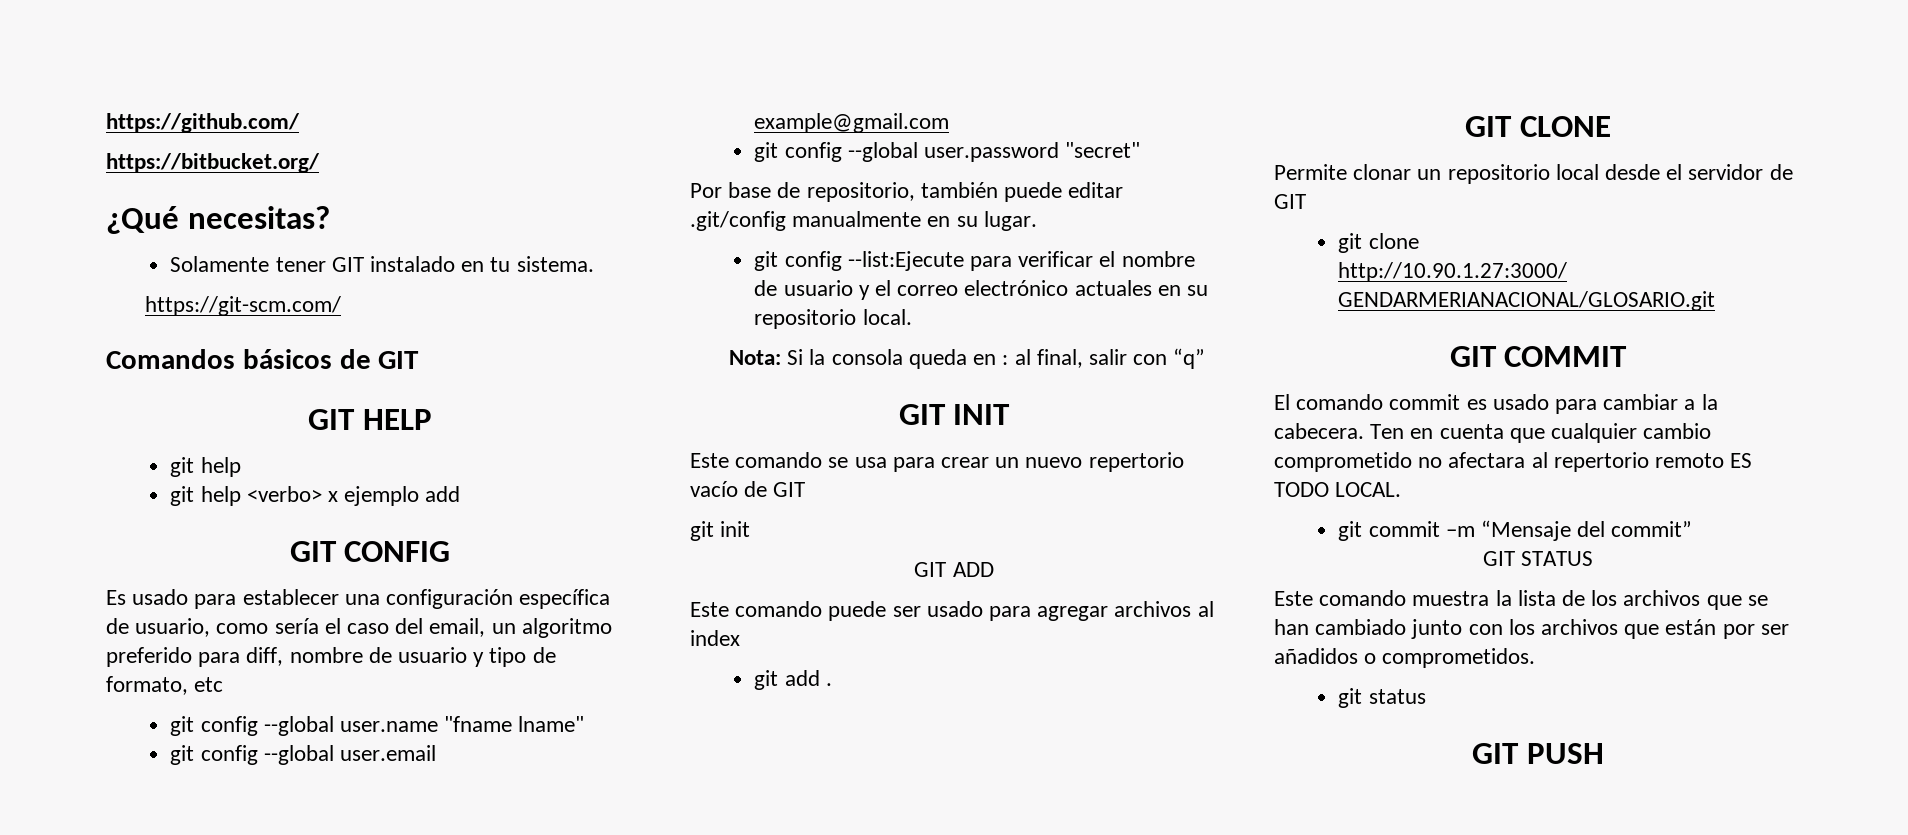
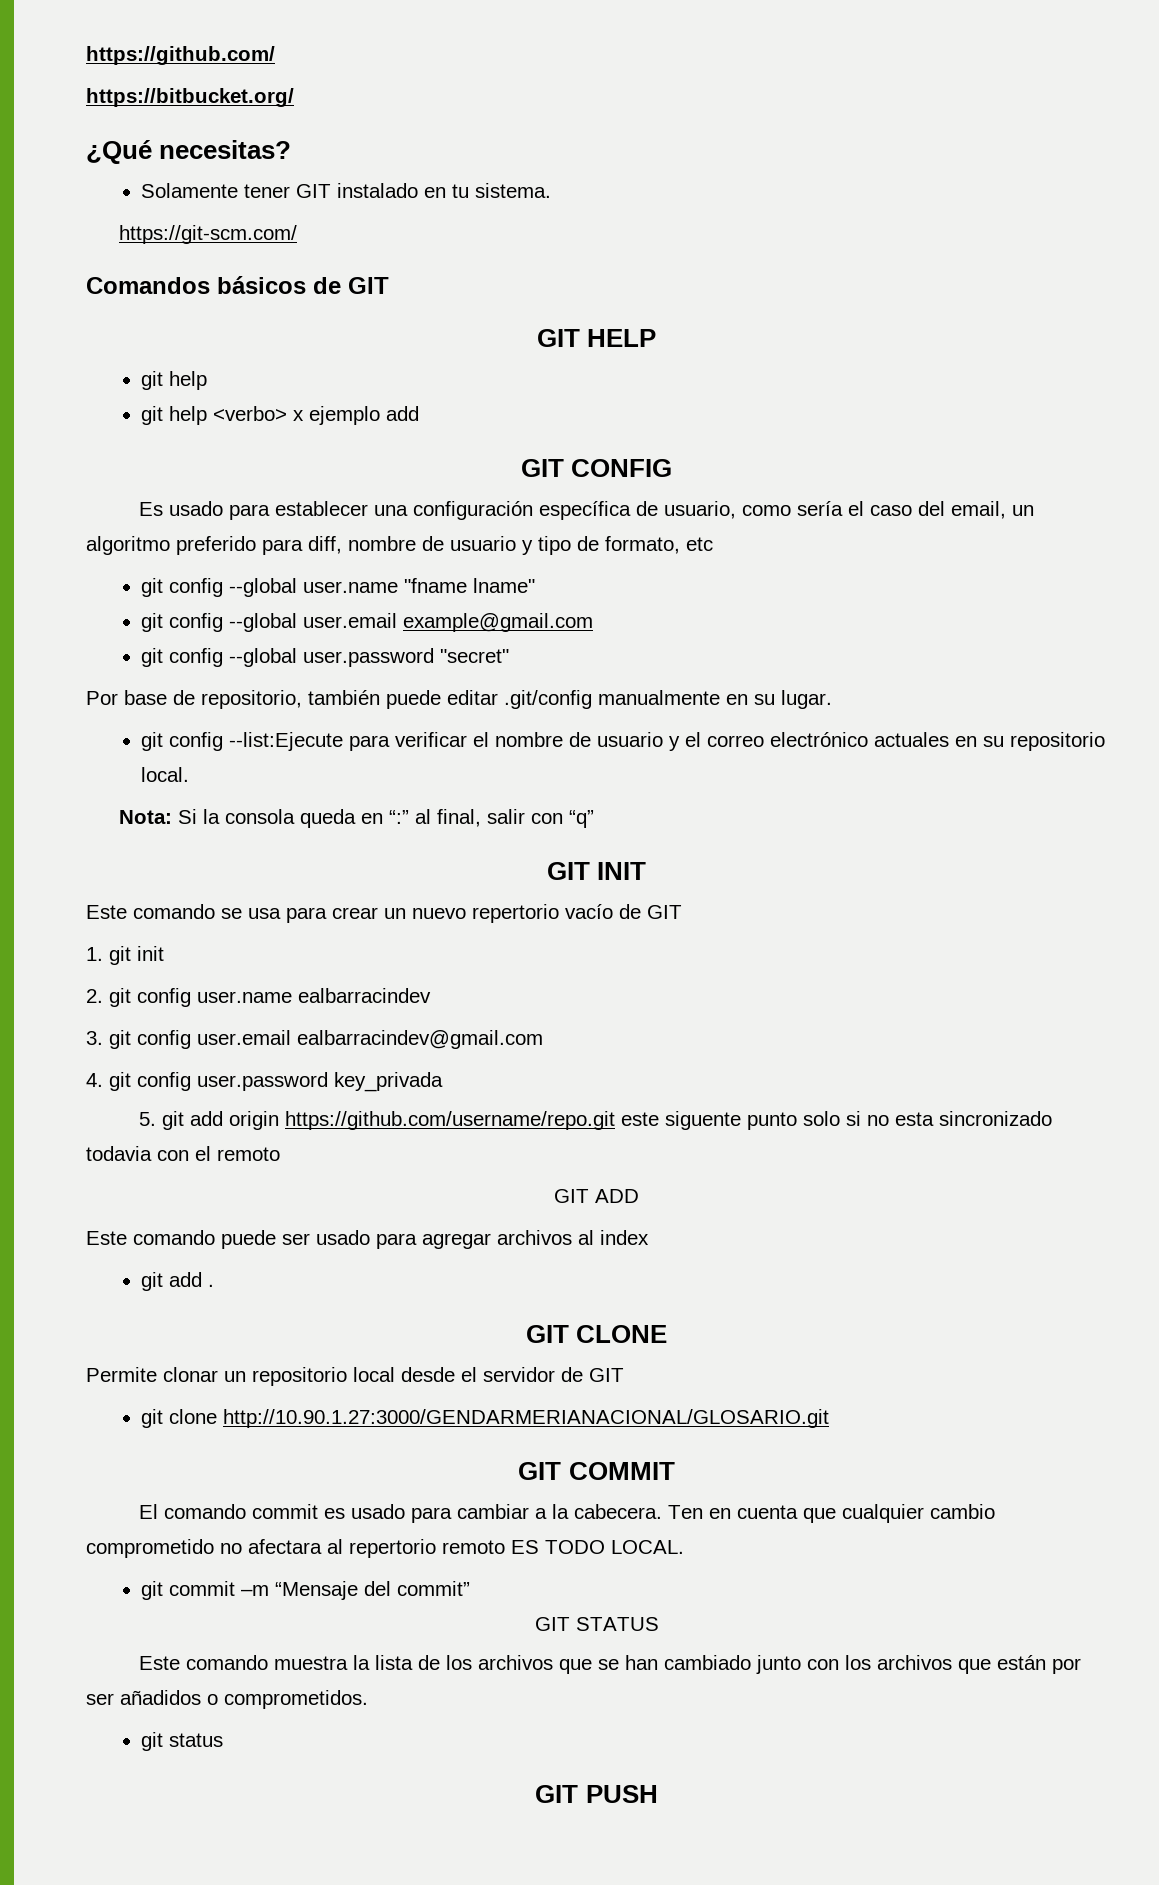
[1002,355,1009,365] : -> [388,810,409,824] “:”
(806, 489) none -> [86,947,103,961] 1.
(751, 529) none -> [86,988,431,1007] [86,1030,543,1049] [86,1072,443,1092] [139,1111,1053,1130] [86,1146,280,1161] // 2. git config user.name ealbarracindev // 3. git config user.email ealbarracindev@gmail.com // 4. git config user.password key_privada // 5. git add origin https://github.com/username/repo.git este siguente punto solo si no esta sincronizado todavia con el remoto

